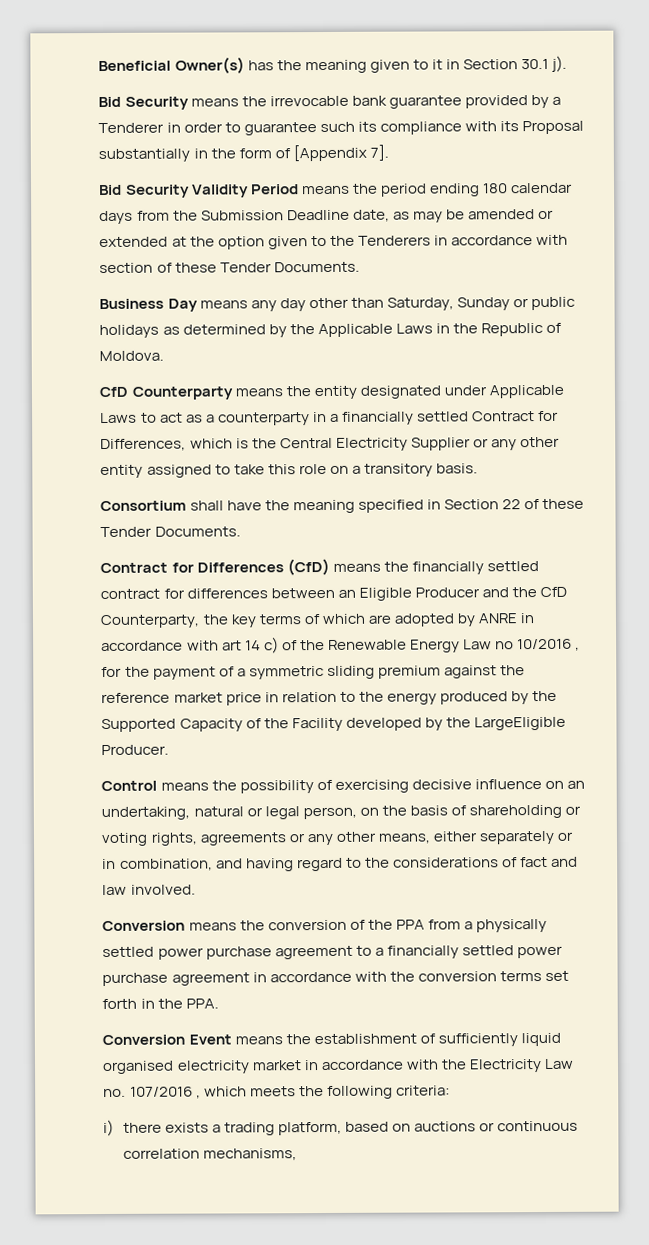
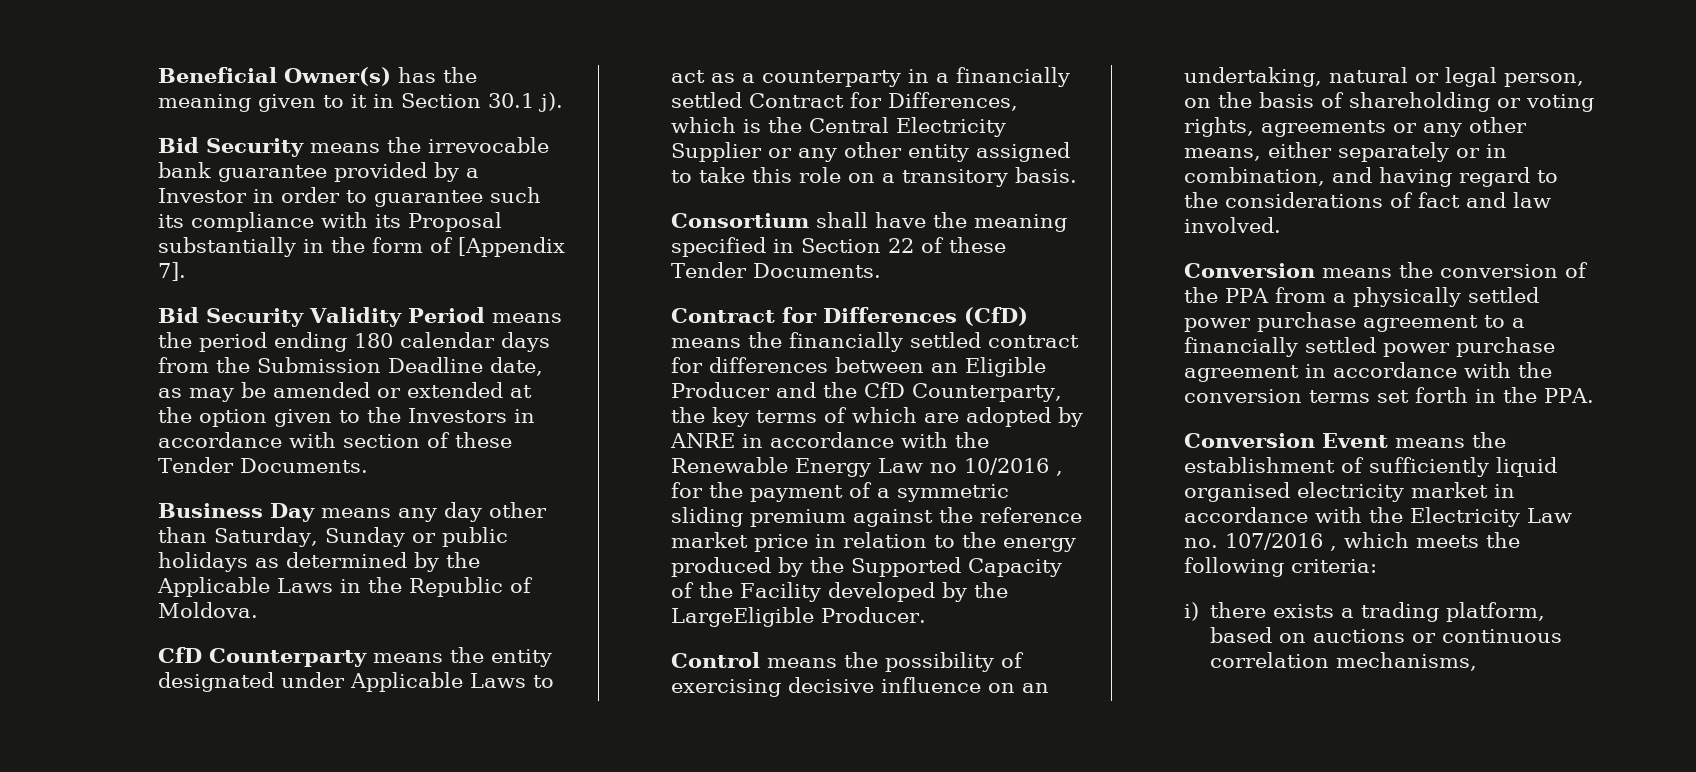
[98,122,165,134] Tenderer -> [158,188,248,203] Investor
[357,235,431,246] Tenderers -> [408,408,508,423] Investors
[221,637,298,654] art 14 c) of -> (949, 440) none

